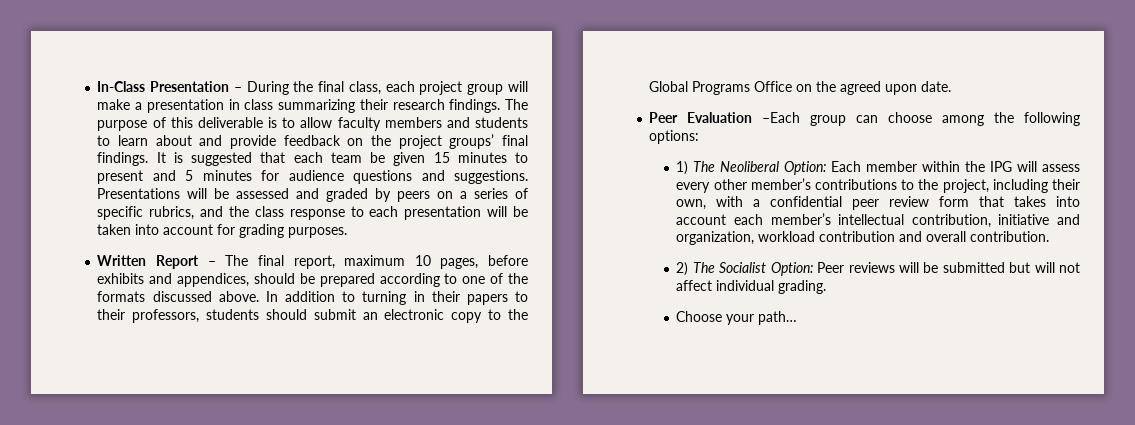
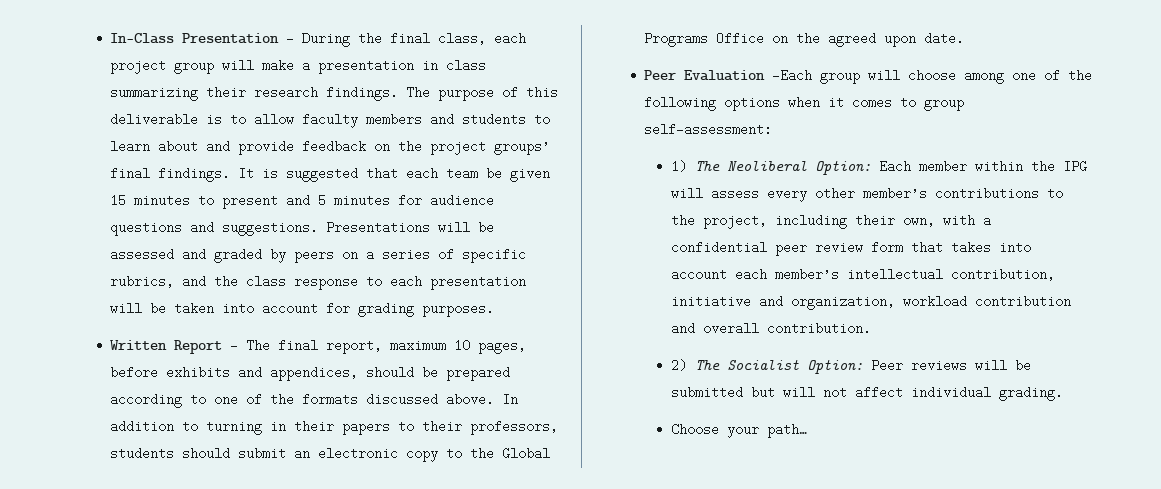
[856,115,879,123] can -> [868,70,901,80] will
[994,112,1080,126] [649,130,700,144] the following options: -> [1012,69,1093,82] [644,96,965,111] [644,123,773,136] one of the following options when it comes to group self-assessment:

